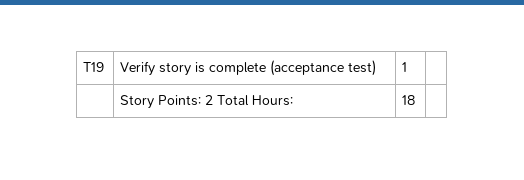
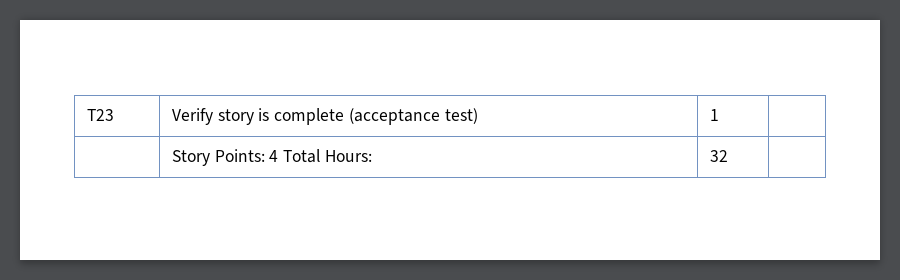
[83,62,105,72] T19 -> [86,109,114,121] T23
[205,95,214,105] 2 -> [269,150,279,162] 4
[402,95,416,105] 18 -> [709,150,728,162] 32

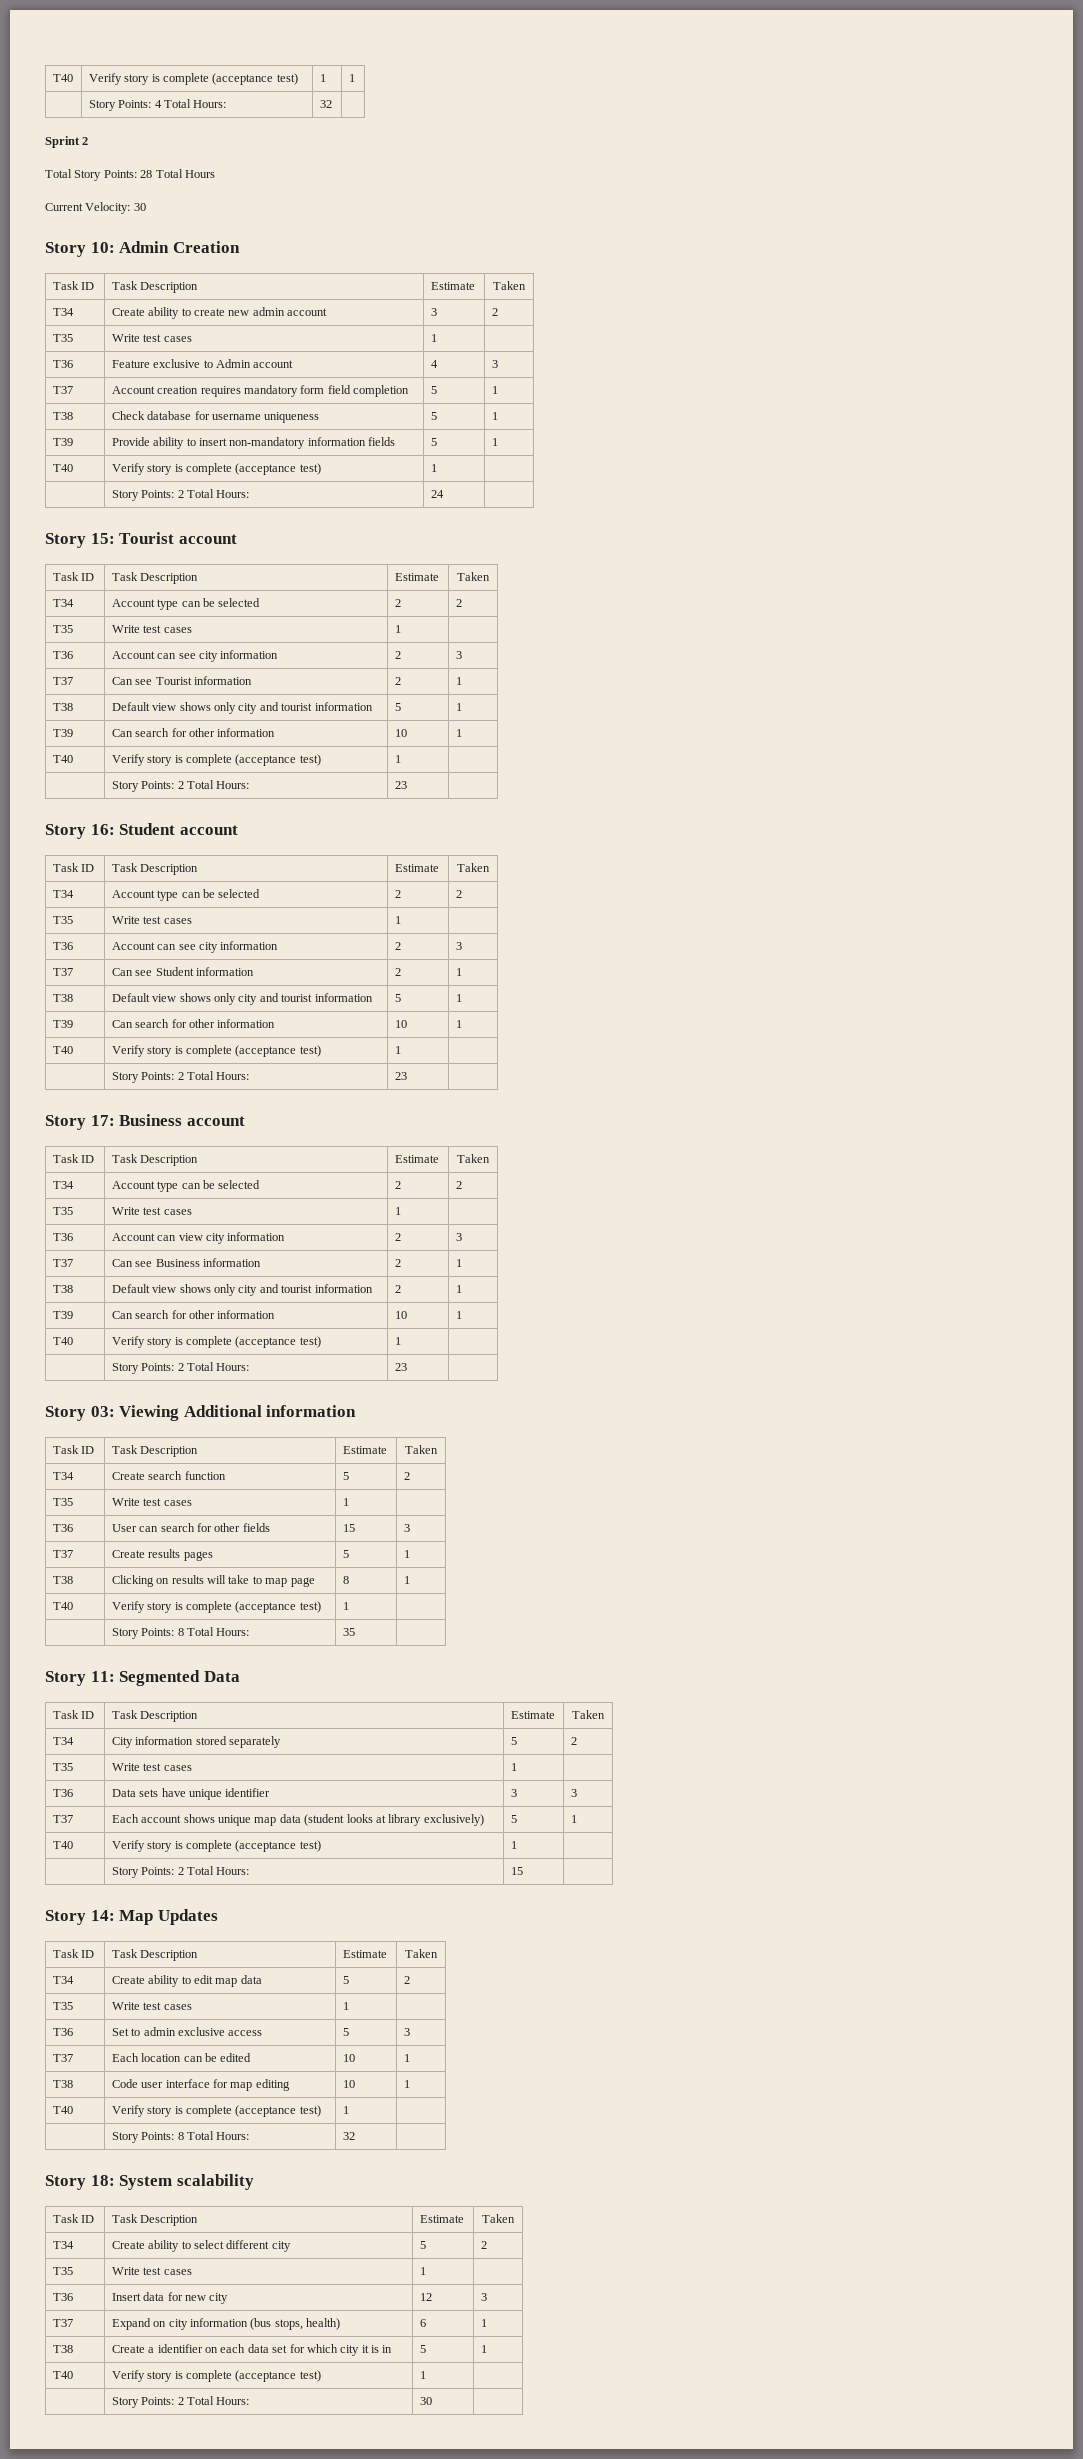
[86,109,114,121] [171,108,478,125] [709,109,719,121] [171,149,372,166] [709,150,728,162] T23 | Verify story is complete (acceptance test) | 1 | // | Story Points: 4 Total Hours: | 32 -> [52,74,73,82] [88,73,298,85] [319,74,326,82] [348,74,355,82] [88,99,227,111] [319,100,332,108] [45,136,89,148] [45,169,215,181] [45,202,146,214] [45,241,240,257] [52,281,95,290] [111,281,199,293] [430,282,475,290] [493,281,526,290] [52,308,74,316] [111,307,328,319] [430,308,437,316] [491,308,498,316] [52,334,73,342] [111,334,192,342] [430,334,437,342] [52,360,73,368] [111,359,294,368] [430,360,438,368] [491,360,498,368] [52,386,73,394] [111,385,410,397] [430,386,437,394] [491,386,498,394] [52,412,73,420] [111,411,320,423] [430,412,437,420] [491,412,498,420] [52,438,73,446] [111,437,396,449] [430,438,437,446] [491,438,498,446] [52,464,73,472] [111,463,321,475] [430,464,437,472] [111,489,250,501] [430,490,444,498] [45,532,237,548] [52,572,95,581] [111,572,199,584] [394,573,439,581] [457,572,490,581] [52,599,74,607] [111,598,261,610] [394,599,401,607] [455,599,462,607] [52,625,73,633] [111,625,192,633] [394,625,401,633] [52,651,73,659] [111,650,279,662] [394,651,401,659] [455,651,462,659] [52,677,73,685] [111,676,253,685] [394,677,401,685] [455,677,462,685] [52,703,73,711] [111,702,373,714] [394,703,401,711] [455,703,462,711] [52,729,73,737] [111,728,276,737] [394,729,407,737] [455,729,462,737] [52,755,73,763] [111,754,321,766] [394,755,401,763] [111,780,250,792] [394,781,407,789] [45,823,238,839] [52,863,95,872] [111,863,199,875] [394,864,439,872] [457,863,490,872] [52,890,74,898] [111,889,261,901] [394,890,401,898] [455,890,462,898] [52,916,73,924] [111,916,192,924] [394,916,401,924] [52,942,73,950] [111,941,279,953] [394,942,401,950] [455,942,462,950] [52,968,73,976] [111,967,255,976] [394,968,401,976] [455,968,462,976] [52,994,73,1002] [111,993,373,1005] [394,994,401,1002] [455,994,462,1002] [52,1020,73,1028] [111,1019,276,1028] [394,1020,407,1028] [455,1020,462,1028] [52,1046,73,1054] [111,1045,321,1057] [394,1046,401,1054] [111,1071,250,1083] [394,1072,407,1080] [45,1114,245,1130] [52,1154,95,1163] [111,1154,199,1166] [394,1155,439,1163] [457,1154,490,1163] [52,1181,74,1189] [111,1180,261,1192] [394,1181,401,1189] [455,1181,462,1189] [52,1207,73,1215] [111,1207,192,1215] [394,1207,401,1215] [52,1233,73,1241] [111,1232,286,1244] [394,1233,401,1241] [455,1233,462,1241] [52,1259,73,1267] [111,1258,262,1267] [394,1259,401,1267] [455,1259,462,1267] [52,1285,73,1293] [111,1284,373,1296] [394,1285,401,1293] [455,1285,462,1293] [52,1311,73,1319] [111,1310,276,1319] [394,1311,407,1319] [455,1311,462,1319] [52,1337,73,1345] [111,1336,321,1348] [394,1337,401,1345] [111,1362,250,1374] [394,1363,407,1371] [45,1405,357,1421] [52,1445,95,1454] [111,1445,199,1457] [342,1446,387,1454] [405,1445,438,1454] [52,1472,74,1480] [111,1471,226,1480] [342,1472,349,1480] [403,1472,410,1480] [52,1498,73,1506] [111,1498,192,1506] [342,1498,349,1506] [52,1524,73,1532] [111,1523,270,1532] [342,1524,355,1532] [403,1524,410,1532] [52,1550,73,1558] [111,1549,213,1561] [342,1550,349,1558] [403,1550,410,1558] [52,1576,73,1584] [111,1575,315,1587] [342,1576,349,1584] [403,1576,410,1584] [52,1602,73,1610] [111,1601,321,1613] [342,1602,349,1610] [111,1627,250,1639] [342,1628,355,1636] [45,1670,240,1686] [52,1710,95,1719] [111,1710,199,1722] [510,1711,555,1719] [572,1710,605,1719] [52,1737,74,1745] [111,1736,282,1748] [510,1737,517,1745] [570,1737,577,1745] [52,1763,73,1771] [111,1763,192,1771] [510,1763,517,1771] [52,1789,73,1797] [111,1788,271,1800] [510,1789,517,1797] [570,1789,577,1797] [52,1815,73,1823] [111,1814,484,1826] [510,1815,517,1823] [570,1815,577,1823] [52,1841,73,1849] [111,1840,321,1852] [510,1841,517,1849] [111,1866,250,1878] [510,1867,523,1875] [45,1909,218,1925] [52,1949,95,1958] [111,1949,199,1961] [342,1950,387,1958] [405,1949,438,1958] [52,1976,74,1984] [111,1975,262,1987] [342,1976,349,1984] [403,1976,410,1984] [52,2002,73,2010] [111,2002,192,2010] [342,2002,349,2010] [52,2028,73,2036] [111,2027,263,2036] [342,2028,349,2036] [403,2028,410,2036] [52,2054,73,2062] [111,2053,252,2062] [342,2054,355,2062] [403,2054,410,2062] [52,2080,73,2088] [111,2079,290,2091] [342,2080,355,2088] [403,2080,410,2088] [52,2106,73,2114] [111,2105,321,2117] [342,2106,349,2114] [111,2131,250,2143] [342,2132,355,2140] [45,2174,254,2190] [52,2214,95,2223] [111,2214,199,2226] [419,2215,464,2223] [482,2214,515,2223] [52,2241,74,2249] [111,2240,291,2252] [419,2241,426,2249] [480,2241,487,2249] [52,2267,73,2275] [111,2267,192,2275] [419,2267,426,2275] [52,2293,73,2301] [111,2292,229,2304] [419,2293,432,2301] [480,2293,487,2301] [52,2319,73,2327] [111,2318,341,2330] [419,2319,426,2327] [480,2319,487,2327] [52,2345,73,2353] [111,2344,393,2356] [419,2345,426,2353] [480,2345,487,2353] [52,2371,73,2379] [111,2370,321,2382] [419,2371,426,2379] [111,2396,250,2408] [419,2397,432,2405] T40 | Verify story is complete (acceptance test) | 1 | 1 // | Story Points: 4 Total Hours: | 32 | // Sprint 2 // Total Story Points: 28 Total Hours // Current Velocity: 30 // Story 10: Admin Creation // Task ID | Task Description | Estimate | Taken // T34 | Create ability to create new admin account | 3 | 2 // T35 | Write test cases | 1 | // T36 | Feature exclusive to Admin account | 4 | 3 // T37 | Account creation requires mandatory form field completion | 5 | 1 // T38 | Check database for username uniqueness | 5 | 1 // T39 | Provide ability to insert non-mandatory information fields | 5 | 1 // T40 | Verify story is complete (acceptance test) | 1 | // | Story Points: 2 Total Hours: | 24 | // Story 15: Tourist account // Task ID | Task Description | Estimate | Taken // T34 | Account type can be selected | 2 | 2 // T35 | Write test cases | 1 | // T36 | Account can see city information | 2 | 3 // T37 | Can see Tourist information | 2 | 1 // T38 | Default view shows only city and tourist information | 5 | 1 // T39 | Can search for other information | 10 | 1 // T40 | Verify story is complete (acceptance test) | 1 | // | Story Points: 2 Total Hours: | 23 | // Story 16: Student account // Task ID | Task Description | Estimate | Taken // T34 | Account type can be selected | 2 | 2 // T35 | Write test cases | 1 | // T36 | Account can see city information | 2 | 3 // T37 | Can see Student information | 2 | 1 // T38 | Default view shows only city and tourist information | 5 | 1 // T39 | Can search for other information | 10 | 1 // T40 | Verify story is complete (acceptance test) | 1 | // | Story Points: 2 Total Hours: | 23 | // Story 17: Business account // Task ID | Task Description | Estimate | Taken // T34 | Account type can be selected | 2 | 2 // T35 | Write test cases | 1 | // T36 | Account can view city information | 2 | 3 // T37 | Can see Business information | 2 | 1 // T38 | Default view shows only city and tourist information | 2 | 1 // T39 | Can search for other information | 10 | 1 // T40 | Verify story is complete (acceptance test) | 1 | // | Story Points: 2 Total Hours: | 23 | // Story 03: Viewing Additional information // Task ID | Task Description | Estimate | Taken // T34 | Create search function | 5 | 2 // T35 | Write test cases | 1 | // T36 | User can search for other fields | 15 | 3 // T37 | Create results pages | 5 | 1 // T38 | Clicking on results will take to map page | 8 | 1 // T40 | Verify story is complete (acceptance test) | 1 | // | Story Points: 8 Total Hours: | 35 | // Story 11: Segmented Data // Task ID | Task Description | Estimate | Taken // T34 | City information stored separately | 5 | 2 // T35 | Write test cases | 1 | // T36 | Data sets have unique identifier | 3 | 3 // T37 | Each account shows unique map data (student looks at library exclusively) | 5 | 1 // T40 | Verify story is complete (acceptance test) | 1 | // | Story Points: 2 Total Hours: | 15 | // Story 14: Map Updates // Task ID | Task Description | Estimate | Taken // T34 | Create ability to edit map data | 5 | 2 // T35 | Write test cases | 1 | // T36 | Set to admin exclusive access | 5 | 3 // T37 | Each location can be edited | 10 | 1 // T38 | Code user interface for map editing | 10 | 1 // T40 | Verify story is complete (acceptance test) | 1 | // | Story Points: 8 Total Hours: | 32 | // Story 18: System scalability // Task ID | Task Description | Estimate | Taken // T34 | Create ability to select different city | 5 | 2 // T35 | Write test cases | 1 | // T36 | Insert data for new city | 12 | 3 // T37 | Expand on city information (bus stops, health) | 6 | 1 // T38 | Create a identifier on each data set for which city it is in | 5 | 1 // T40 | Verify story is complete (acceptance test) | 1 | // | Story Points: 2 Total Hours: | 30

